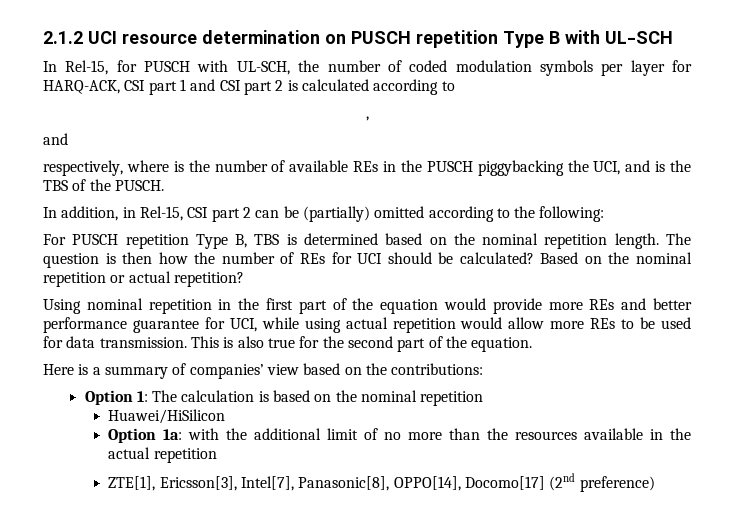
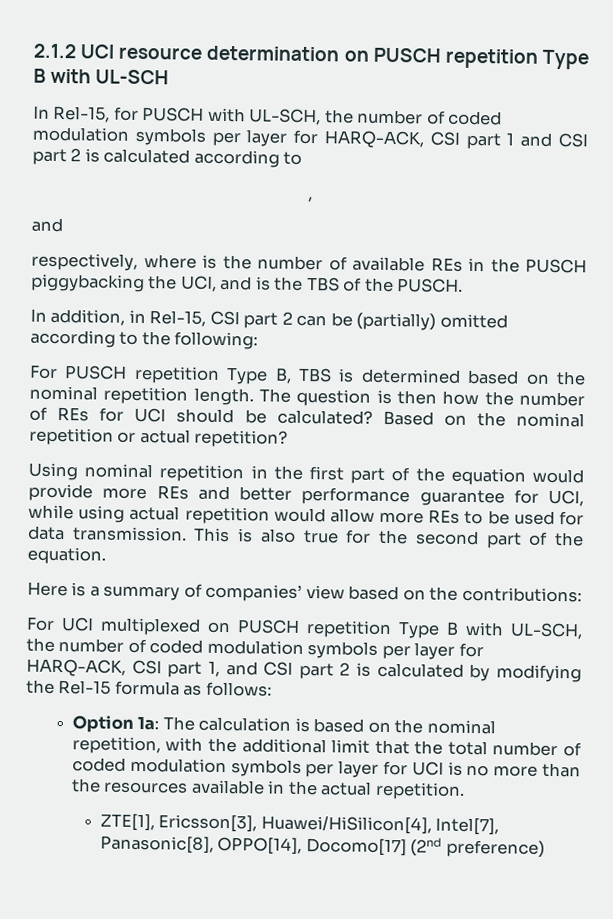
[84,390,148,405] // Option 1: -> [26,616,583,640] [26,637,484,660] [26,658,582,683] [26,679,272,697] [71,715,160,733] // For UCI multiplexed on PUSCH repetition Type B with UL-SCH, the number of coded modulation symbols per layer for HARQ-ACK, CSI part 1, and CSI part 2 is calculated by modifying the Rel-15 formula as follows: // Option 1a:
[420,391,484,406] [108,409,226,424] [108,428,379,443] repetition // Huawei/HiSilicon // Option 1a: with the additional limit of -> [71,736,583,757] [71,757,463,778] repetition, with the additional limit that the total number of coded modulation symbols per layer for UCI is
[153,448,217,463] repetition -> [374,781,465,800] repetition.
(237, 483) none -> [260,815,432,835] Huawei/HiSilicon[4],

